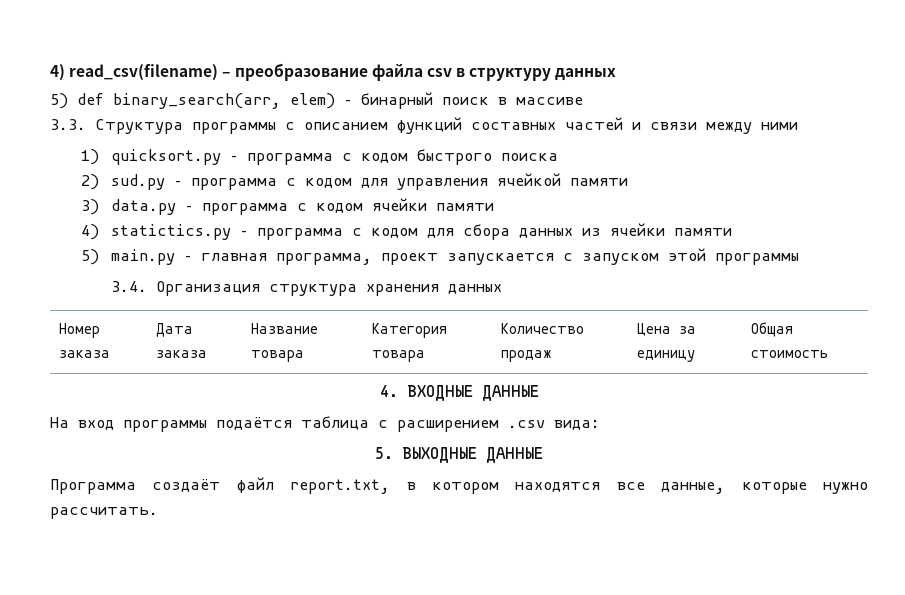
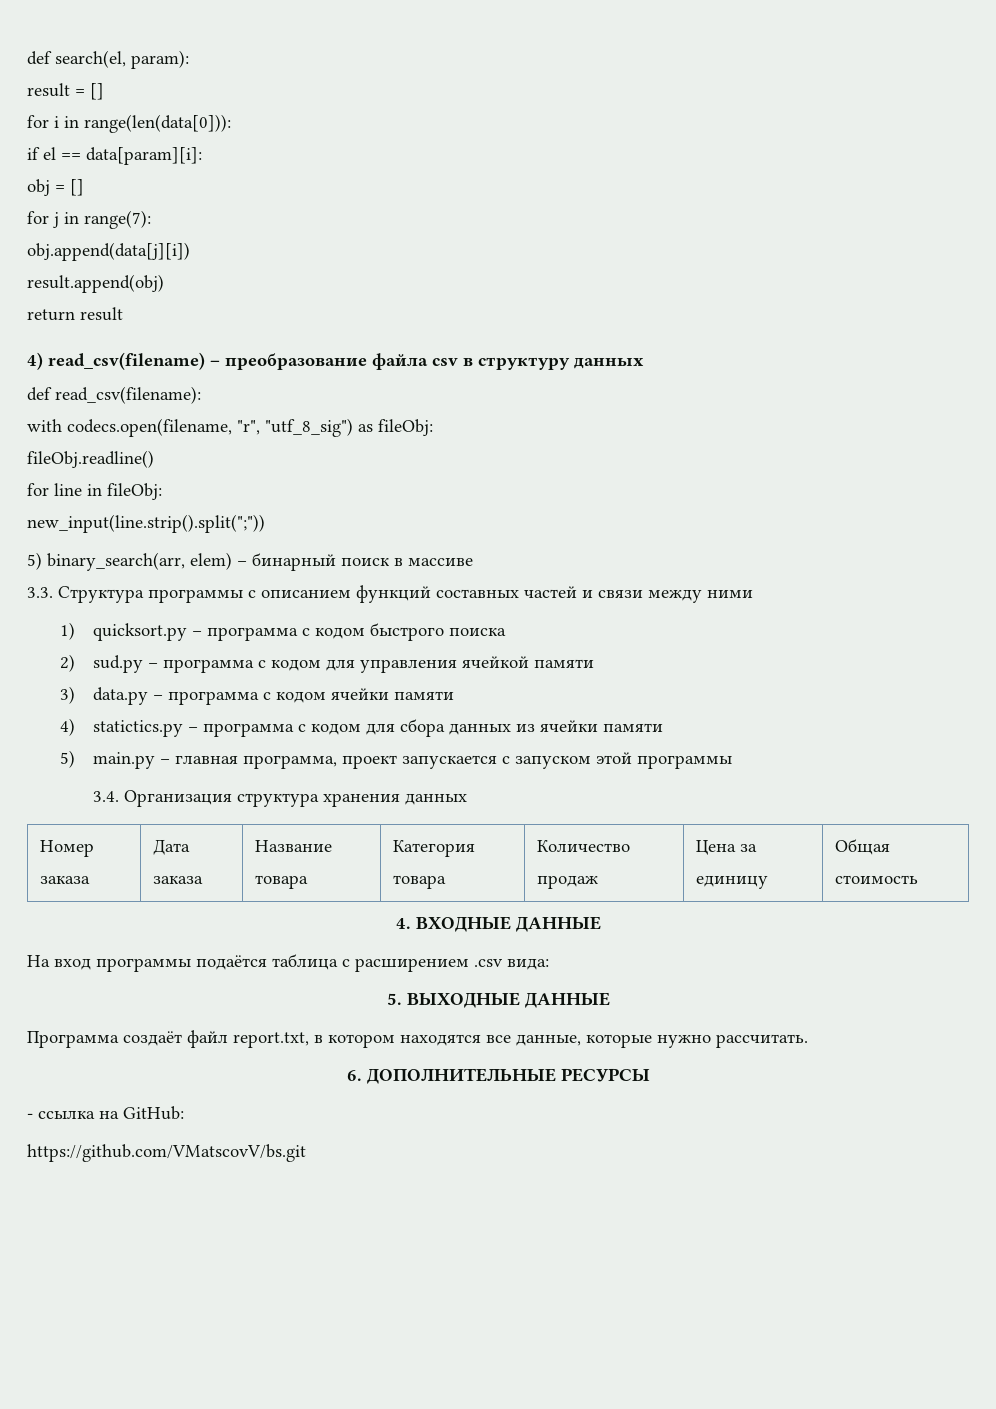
(50, 72) none -> [27,50,189,69] [27,83,104,100] [27,114,231,133] [27,147,202,165] [27,179,84,196] [27,210,151,229] [27,242,190,261] [27,274,164,293] [27,307,123,321] def search(el, param): // result = [] // for i in range(len(data[0])): // if el == data[param][i]: // obj = [] // for j in range(7): // obj.append(data[j][i]) // result.append(obj) // return result //
[50,93,104,109] // 5) def -> [27,386,201,404] [27,418,433,437] [27,450,154,468] [27,483,162,500] [27,514,265,533] [27,552,42,570] // def read_csv(filename): // with codecs.open(filename, "r", "utf_8_sig") as fileObj: // fileObj.readline() // for line in fileObj: // new_input(line.strip().split(";")) // 5)
(158, 513) none -> [346,1068,650,1084] [27,1106,184,1120] [27,1144,306,1162] // 6. ДОПОЛНИТЕЛЬНЫЕ РЕСУРСЫ // - ссылка на GitHub: // https://github.com/VMatscovV/bs.git

